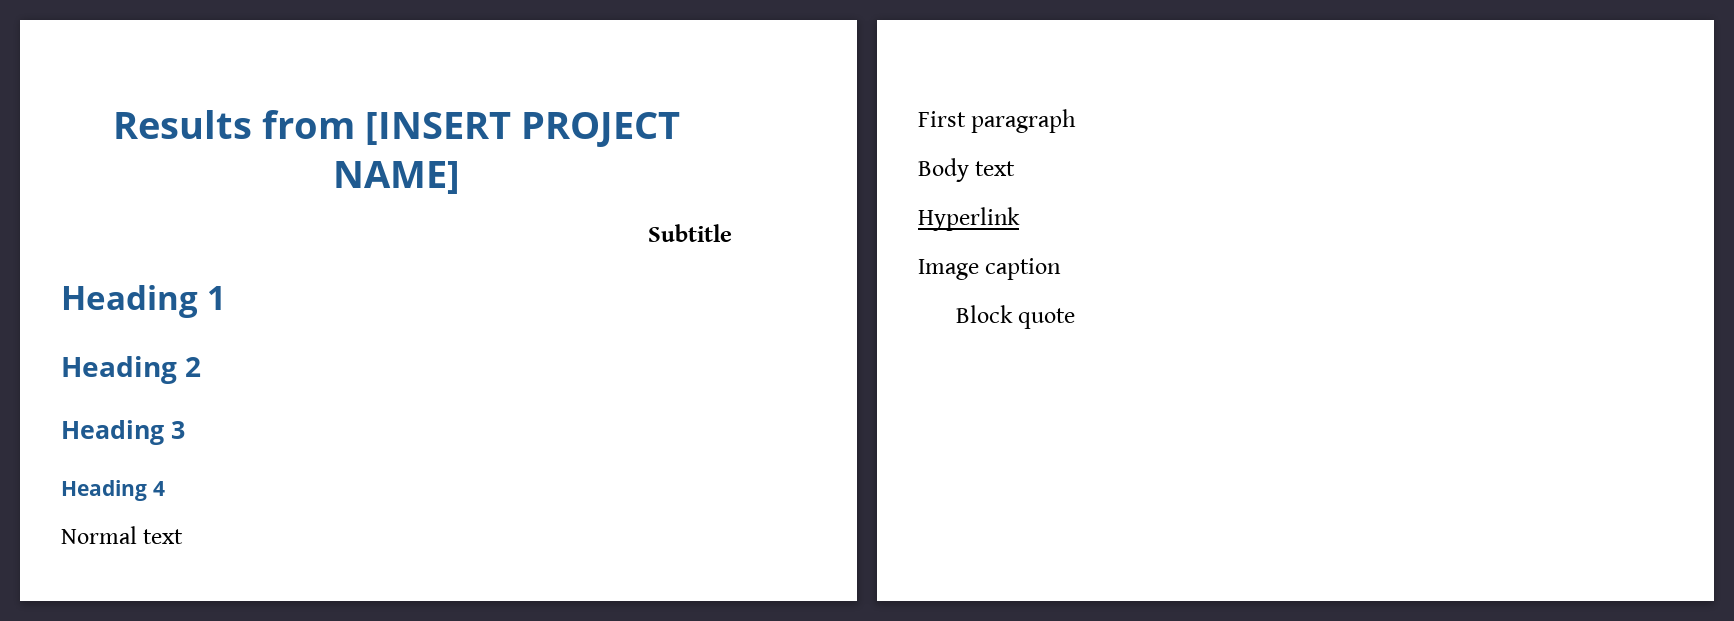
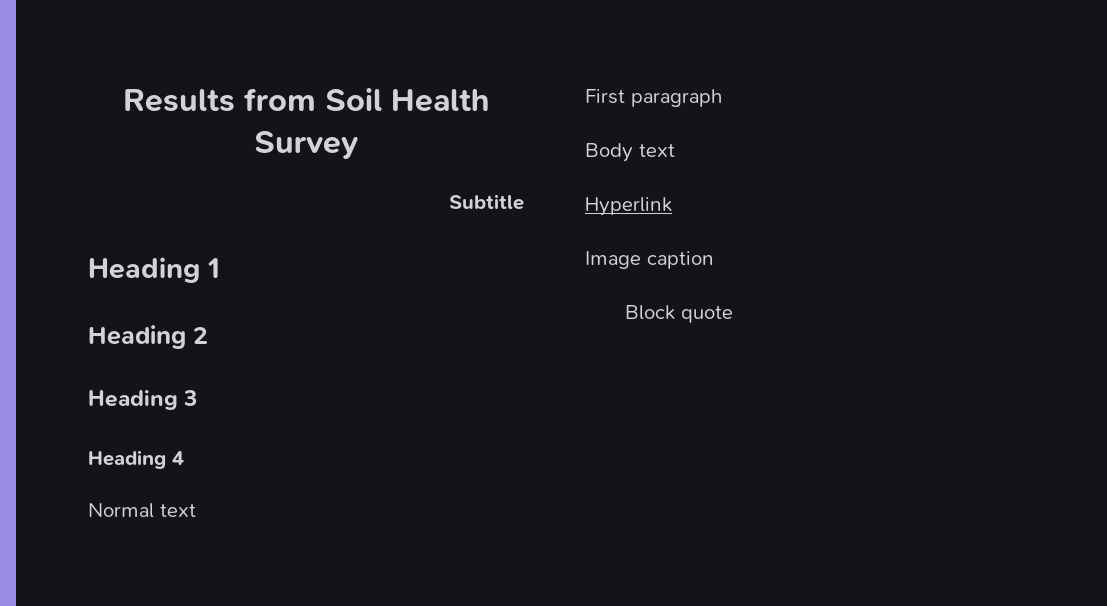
[365,112,681,147] [333,161,460,194] [INSERT PROJECT NAME] -> [325,88,489,112] [254,131,359,159] Soil Health Survey

